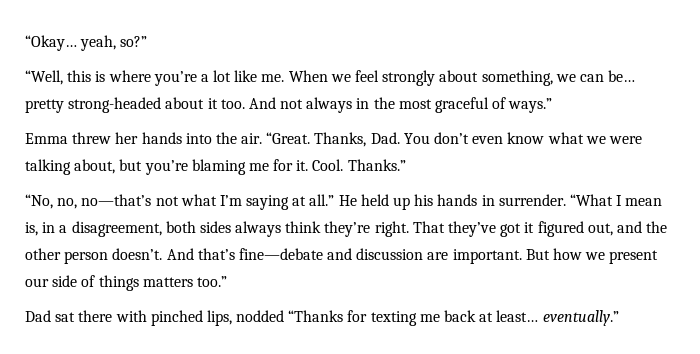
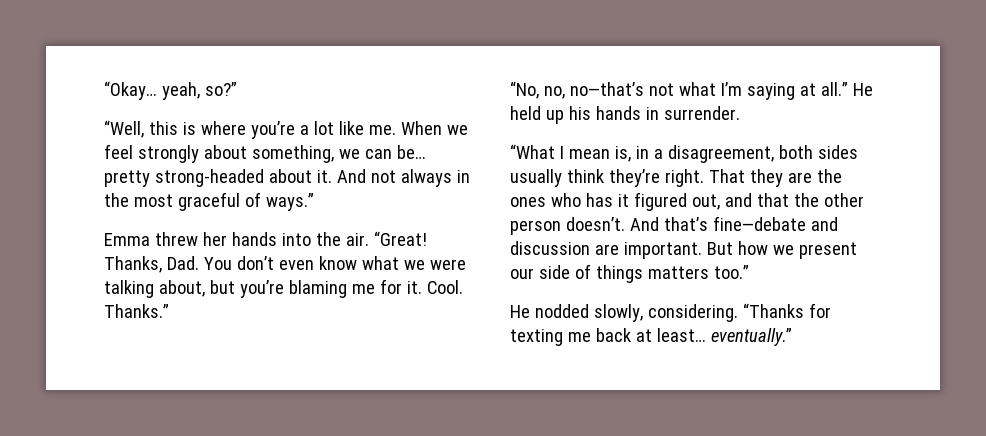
[207,98,245,109] it too. -> [316,170,332,183] it.
[266,132,311,144] “Great. -> [373,231,427,246] “Great!
(566, 200) none -> (740, 113) //
[235,221,282,237] always -> [510,169,562,187] usually
[448,221,522,237] they’ve got -> [749,169,842,187] [510,193,613,207] they are the ones who has
(642, 227) none -> [756,193,789,207] that
[25,310,285,326] Dad sat there with pinched lips, nodded -> [510,304,738,322] He nodded slowly, considering.

